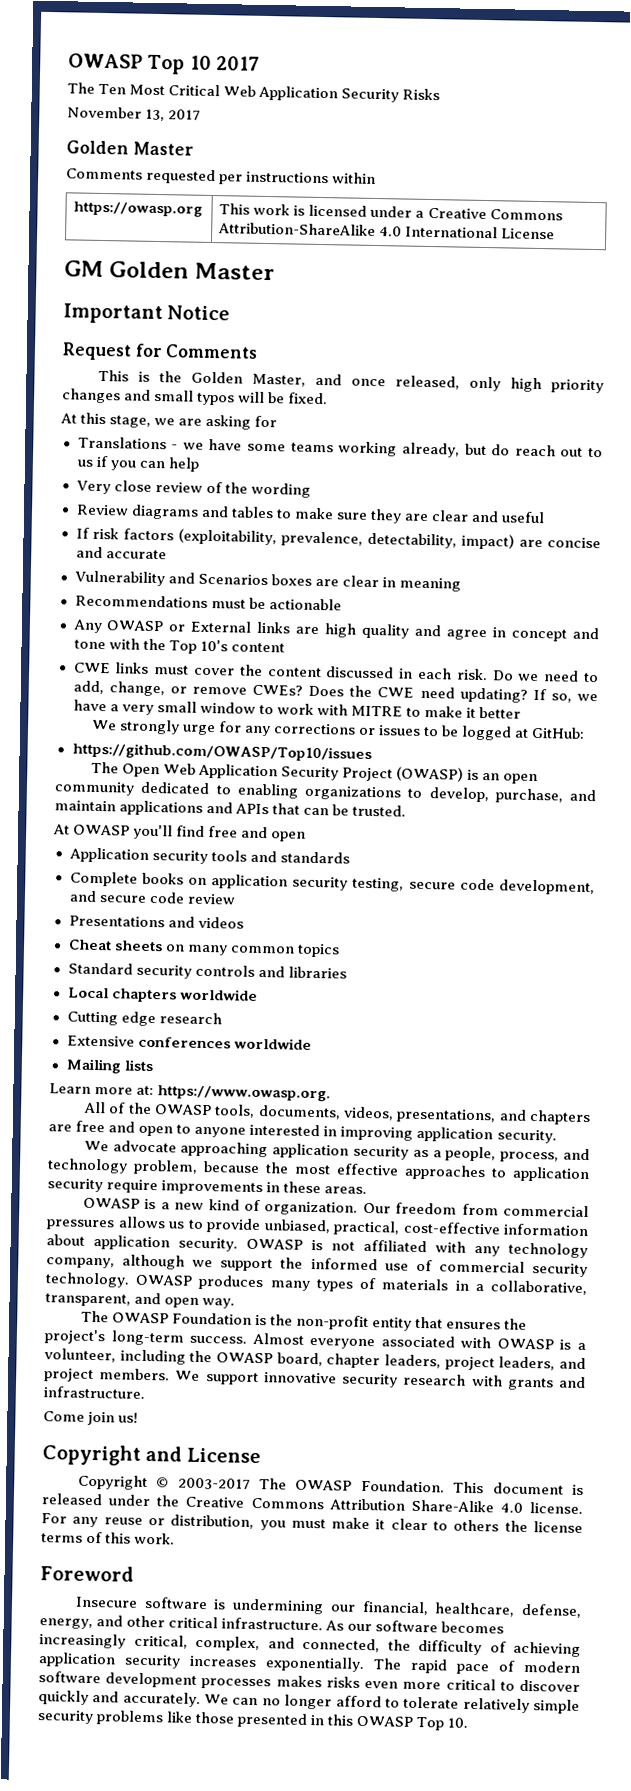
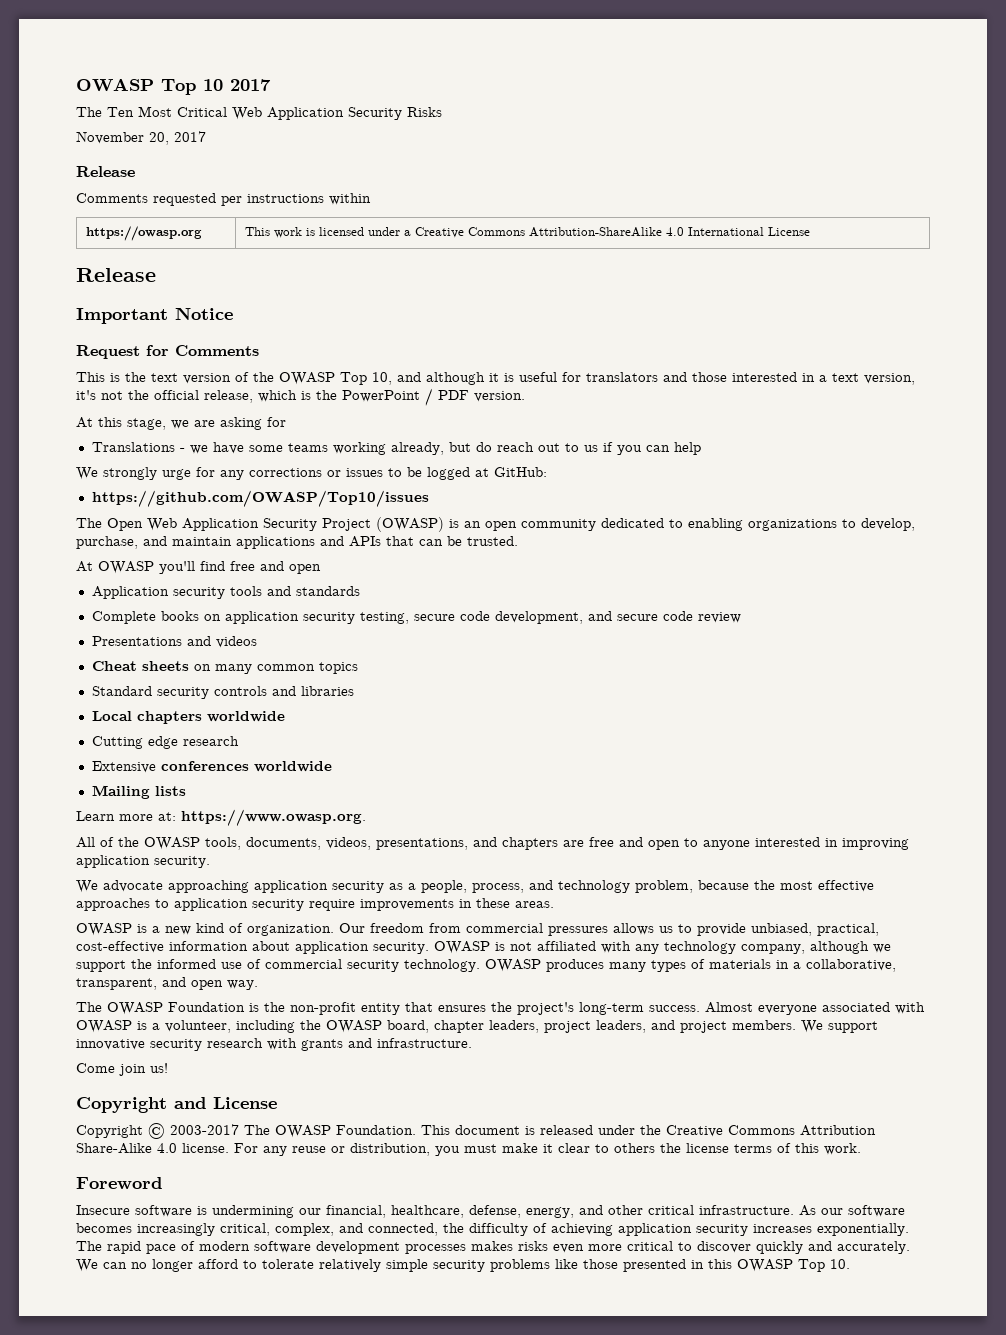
[145,108,202,122] [66,140,194,156] 13, 2017 // Golden Master -> [149,131,206,145] [76,166,135,177] 20, 2017 // Release
[64,260,275,281] GM Golden Master -> [76,268,156,282] Release
[190,371,604,394] [61,388,329,406] Golden Master, and once released, only high priority changes and small typos will be fixed. -> [151,372,915,385] [76,388,525,406] text version of the OWASP Top 10, and although it is useful for translators and those interested in a text version, it's not the official release, which is the PowerPoint / PDF version.
[75,480,311,498] [75,504,546,524] [75,527,601,550] [75,546,167,560] [73,570,461,592] [74,594,342,611] [72,619,599,642] [73,638,285,654] [73,662,600,683] [72,680,598,703] [72,699,522,719] // Very close review of the wording // Review diagrams and tables to make sure they are clear and useful // If risk factors (exploitability, prevalence, detectability, impact) are concise and accurate // Vulnerability and Scenarios boxes are clear in meaning // Recommendations must be actionable // Any OWASP or External links are high quality and agree in concept and tone with the Top 10's content // CWE links must cover the content discussed in each risk. Do we need to add, change, or remove CWEs? Does the CWE need updating? If so, we have a very small window to work with MITRE to make it better -> (701, 448) none

